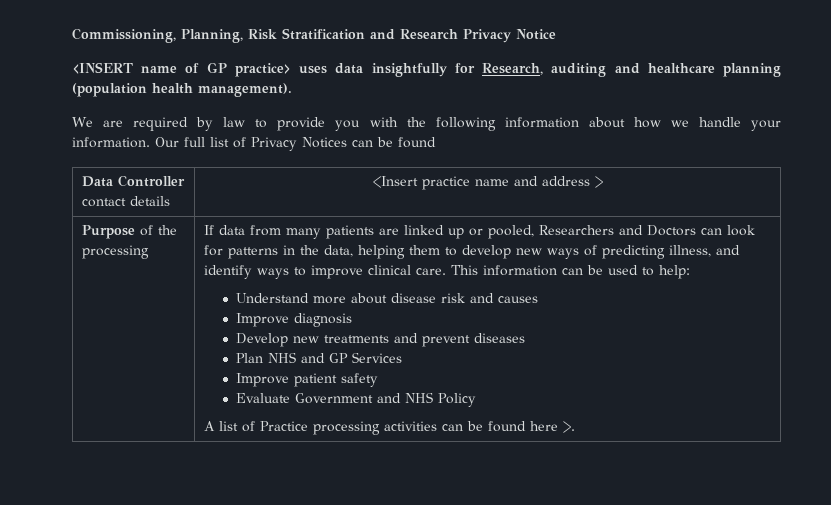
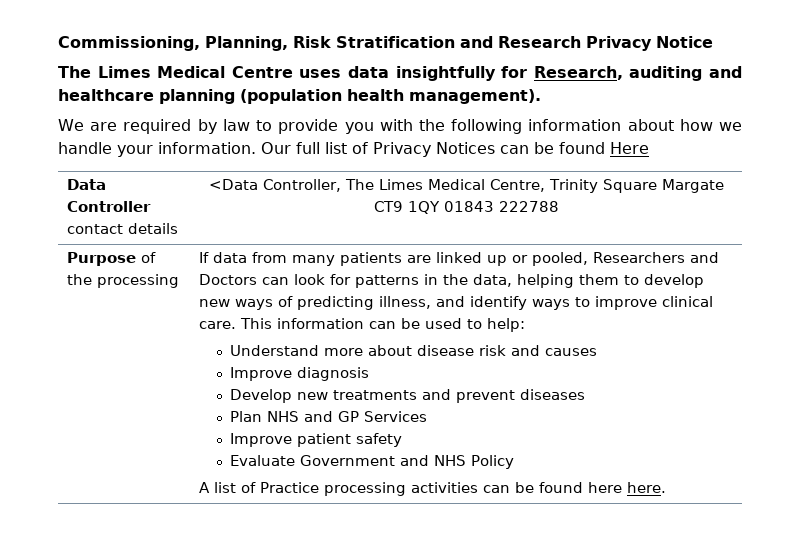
[72,62,291,77] <INSERT name of GP practice> -> [58,66,293,78] The Limes Medical Centre
(436, 142) none -> [610,142,649,154] Here
[372,176,603,190] <Insert practice name and address > -> [208,179,724,193] [373,201,559,214] <Data Controller, The Limes Medical Centre, Trinity Square Margate CT9 1QY 01843 222788
[563,421,576,433] >. -> [626,482,666,493] here.

